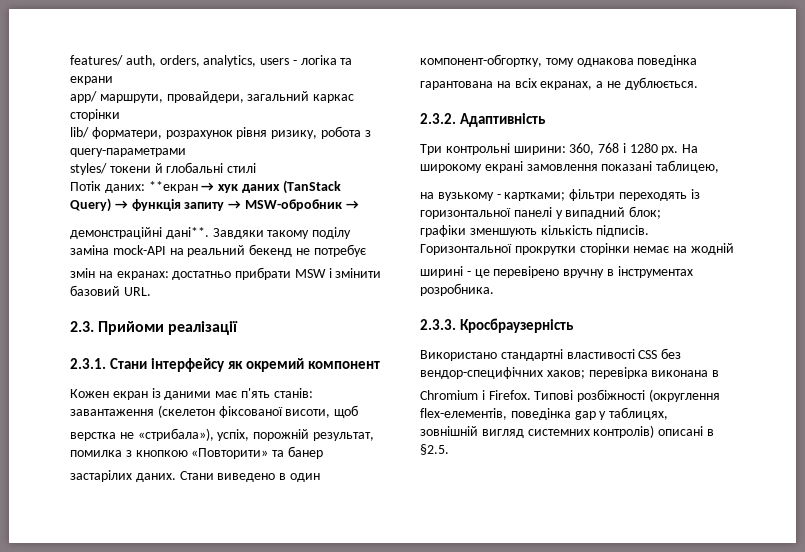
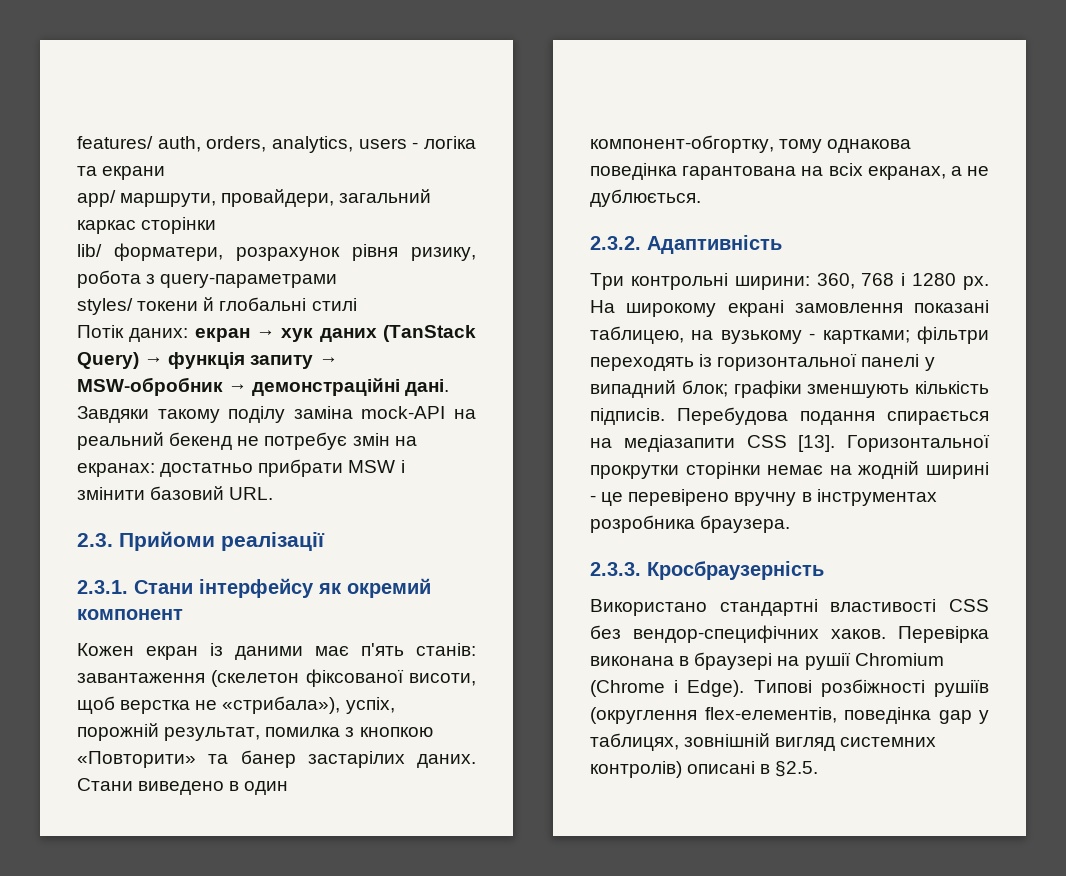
[148,181,198,193] **екран -> [194,328,250,342] екран
[70,227,209,239] // демонстраційні дані**. -> [252,378,450,396] демонстраційні дані.
(366, 250) // -> (348, 441) none
(359, 411) // -> (115, 705) none
(323, 452) // -> (296, 759) none
(698, 61) // -> (677, 171) none
(720, 166) // -> (684, 335) none
(662, 212) // -> (728, 388) none
(650, 231) none -> [677,407,989,425] [590,435,836,452] Перебудова подання спирається на медіазапити CSS [13].
(734, 249) // -> (920, 470) none
[420,283,494,296] розробника. -> [590,515,791,533] розробника браузера.
[546,367,648,379] хаков; перевірка -> [831,626,989,643] хаков. Перевірка
[420,390,531,400] // Chromium і Firefox. -> [694,652,944,670] [590,680,745,697] браузері на рушії Chromium (Chrome і Edge).
(646, 395) none -> [934,679,989,697] рушіїв
(669, 413) // -> (679, 742) none

